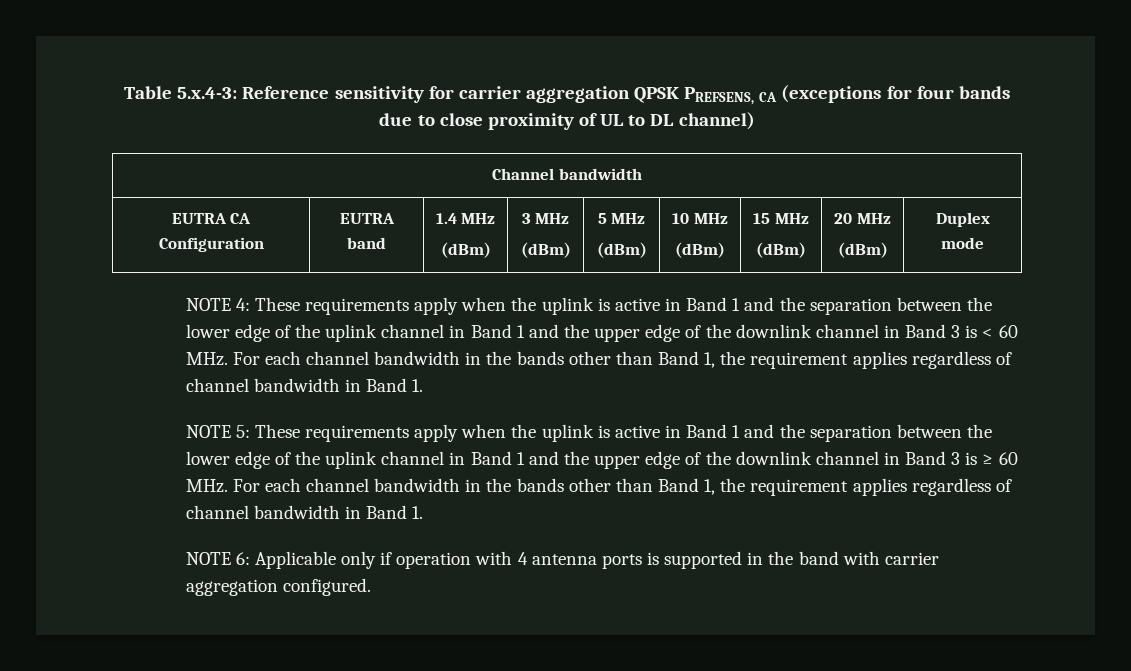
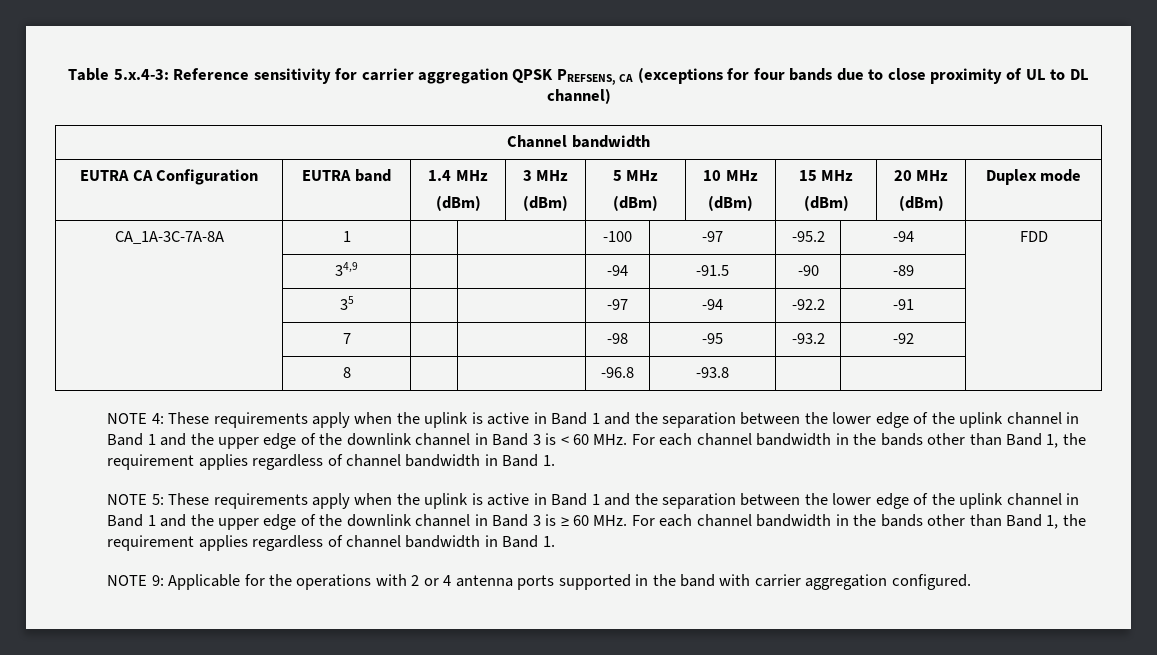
(984, 243) none -> [114,231,224,244] [342,231,351,242] [603,231,632,242] [702,231,723,242] [791,231,825,242] [892,231,914,242] [1019,231,1048,242] [335,262,358,276] [607,265,628,276] [696,265,729,276] [797,265,819,276] [892,265,914,276] [339,296,354,310] [607,299,628,310] [702,299,723,310] [791,299,825,310] [892,299,914,310] [342,333,351,344] [607,333,628,344] [702,333,723,344] [791,333,825,344] [892,333,914,344] [342,367,351,378] [601,367,634,378] [696,367,729,378] // CA_1A-3C-7A-8A | 1 | | | -100 | -97 | -95.2 | -94 | FDD // | 34,9 | | | -94 | -91.5 | -90 | -89 | // | 35 | | | -97 | -94 | -92.2 | -91 | // | 7 | | | -98 | -95 | -93.2 | -92 | // | 8 | | | -96.8 | -93.8 | | |
[235,551,513,569] 6: Applicable only if operation with -> [151,574,439,590] 9: Applicable for the operations with 2 or
[647,552,660,565] is -> (555, 582) none

